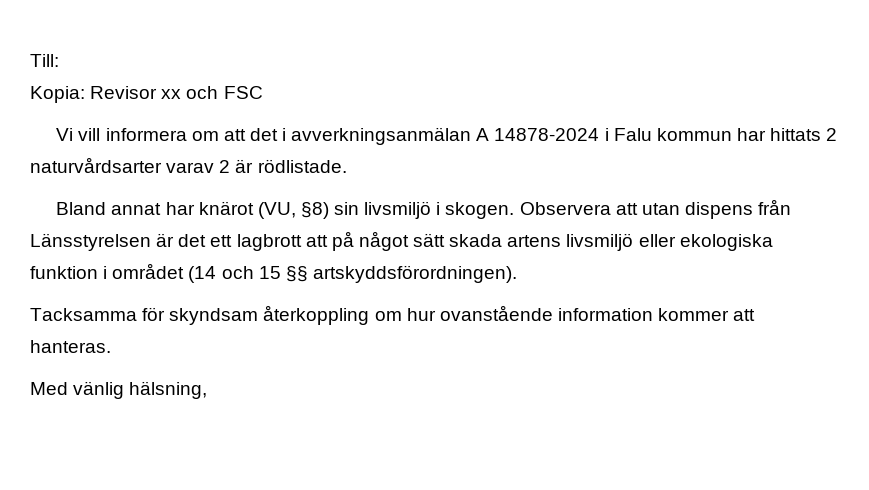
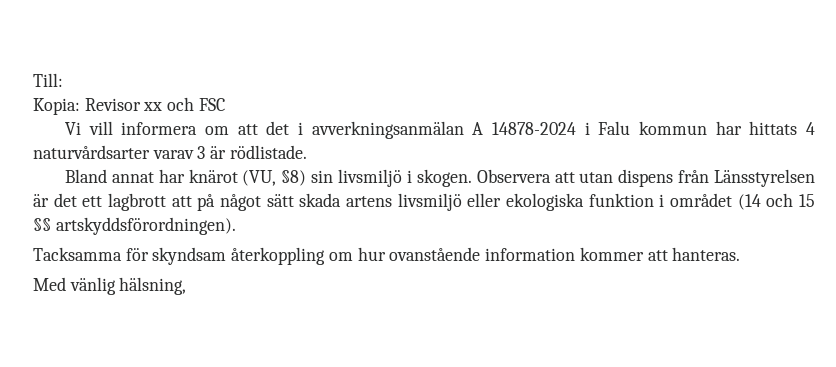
[826,128,838,141] 2 -> [805,122,815,135] 4
[219,160,231,173] 2 -> [197,146,206,159] 3

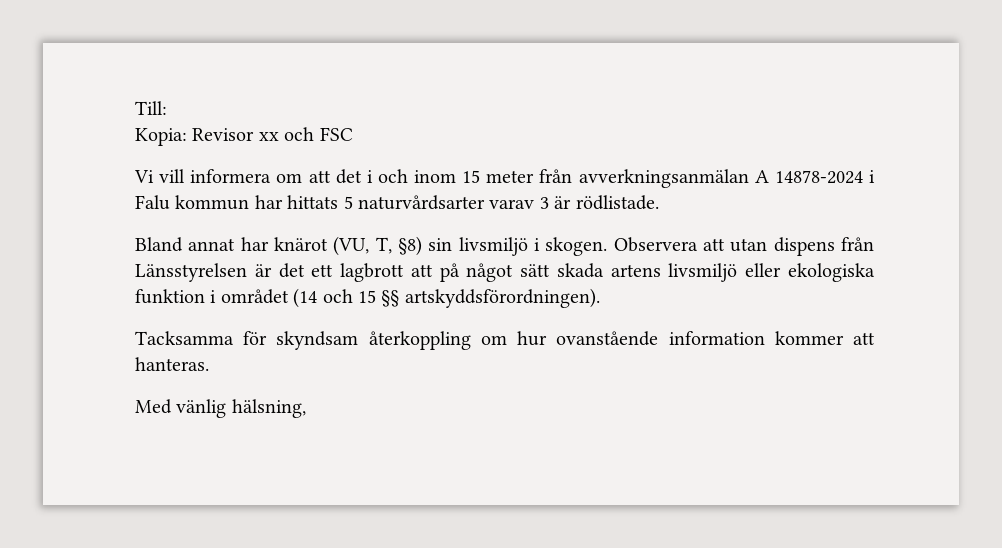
(303, 128) none -> [377,169,573,183] och inom 15 meter från
[805,122,815,135] 4 -> [343,196,353,209] 5
(277, 178) none -> [375,237,392,254] T,

